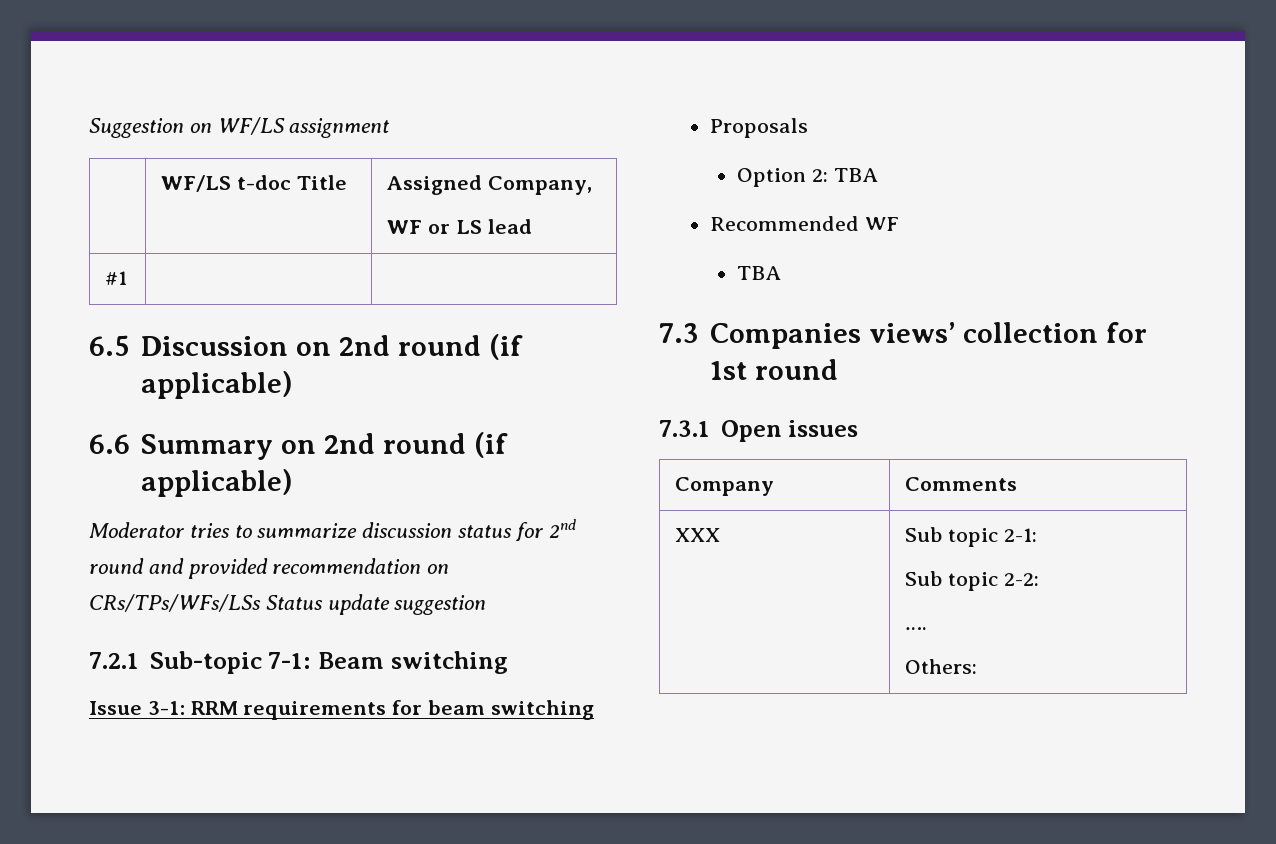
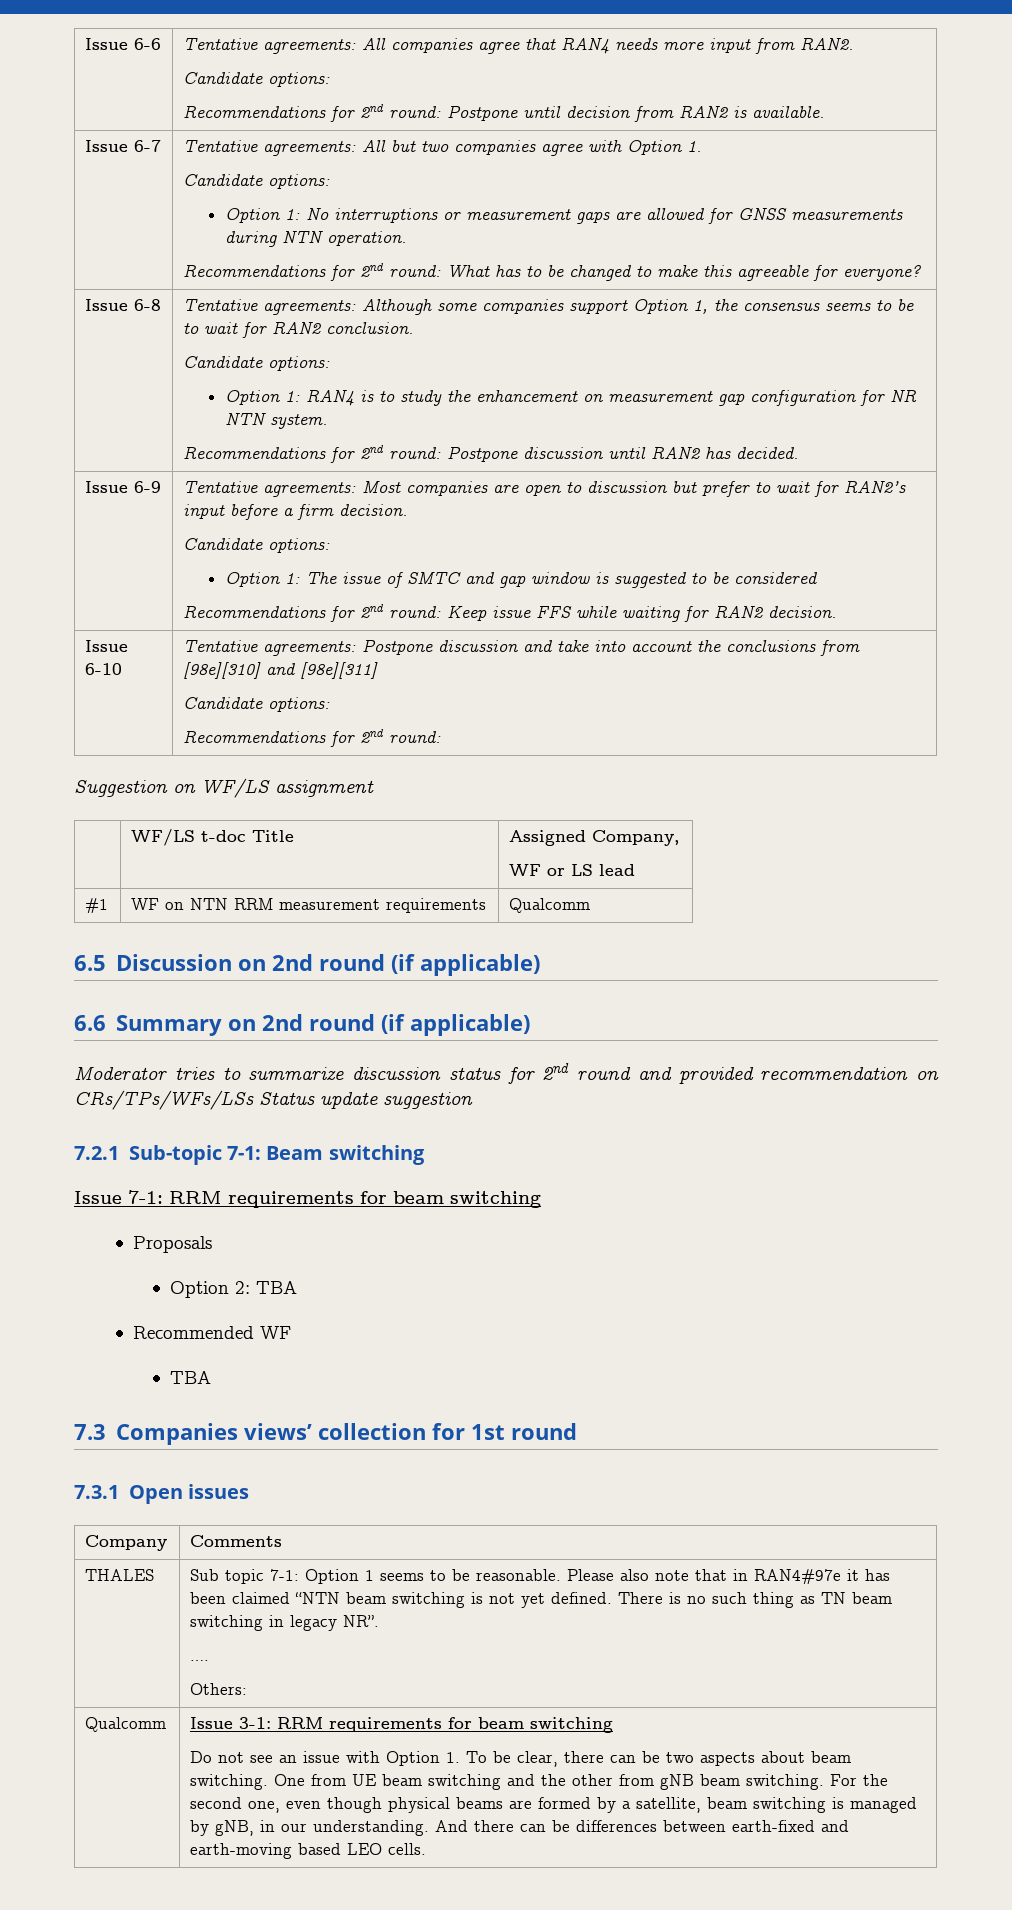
(89, 128) none -> [85,38,162,50] [183,37,855,54] [183,72,331,87] [183,104,826,122] [85,140,162,152] [183,140,703,156] [183,174,331,189] [224,207,903,224] [224,230,407,247] [183,263,922,281] [85,299,162,311] [183,299,915,315] [183,321,415,338] [183,356,331,371] [224,389,917,406] [224,412,328,429] [183,445,800,463] [85,481,162,493] [183,480,907,497] [183,504,409,520] [183,538,331,553] [224,571,818,588] [183,604,838,622] [85,640,129,652] [85,663,123,675] [183,639,861,656] [183,662,379,679] [183,697,331,712] [183,729,442,747] Issue 6-6 | Tentative agreements: All companies agree that RAN4 needs more input from RAN2. // Candidate options: // Recommendations for 2nd round: Postpone until decision from RAN2 is available. // Issue 6-7 | Tentative agreements: All but two companies agree with Option 1. // Candidate options: // Option 1: No interruptions or measurement gaps are allowed for GNSS measurements during NTN operation. // Recommendations for 2nd round: What has to be changed to make this agreeable for everyone? // Issue 6-8 | Tentative agreements: Although some companies support Option 1, the consensus seems to be to wait for RAN2 conclusion. // Candidate options: // Option 1: RAN4 is to study the enhancement on measurement gap configuration for NR NTN system. // Recommendations for 2nd round: Postpone discussion until RAN2 has decided. // Issue 6-9 | Tentative agreements: Most companies are open to discussion but prefer to wait for RAN2’s input before a firm decision. // Candidate options: // Option 1: The issue of SMTC and gap window is suggested to be considered // Recommendations for 2nd round: Keep issue FFS while waiting for RAN2 decision. // Issue 6-10 | Tentative agreements: Postpone discussion and take into account the conclusions from [98e][310] and [98e][311] // Candidate options: // Recommendations for 2nd round: //
(128, 278) | -> [131,898,487,913] [509,898,591,913] WF on NTN RRM measurement requirements | Qualcomm
[147,701,185,715] 3-1: -> [128,1190,163,1204] 7-1:
[675,528,721,542] [905,527,1037,547] [905,571,1039,591] [905,627,928,630] [905,659,978,674] XXX | Sub topic 2-1: // Sub topic 2-2: // …. // Others: -> [85,1569,155,1581] [190,1569,891,1584] [190,1592,893,1608] [190,1615,380,1631] [190,1660,210,1661] [190,1683,248,1695] [85,1717,167,1732] [190,1717,614,1733] [190,1751,852,1767] [190,1774,889,1790] [190,1797,918,1813] [190,1820,850,1836] [190,1843,427,1859] THALES | Sub topic 7-1: Option 1 seems to be reasonable. Please also note that in RAN4#97e it has been claimed “NTN beam switching is not yet defined. There is no such thing as TN beam switching in legacy NR”. // …. // Others: // Qualcomm | Issue 3-1: RRM requirements for beam switching // Do not see an issue with Option 1. To be clear, there can be two aspects about beam switching. One from UE beam switching and the other from gNB beam switching. For the second one, even though physical beams are formed by a satellite, beam switching is managed by gNB, in our understanding. And there can be differences between earth-fixed and earth-moving based LEO cells.

